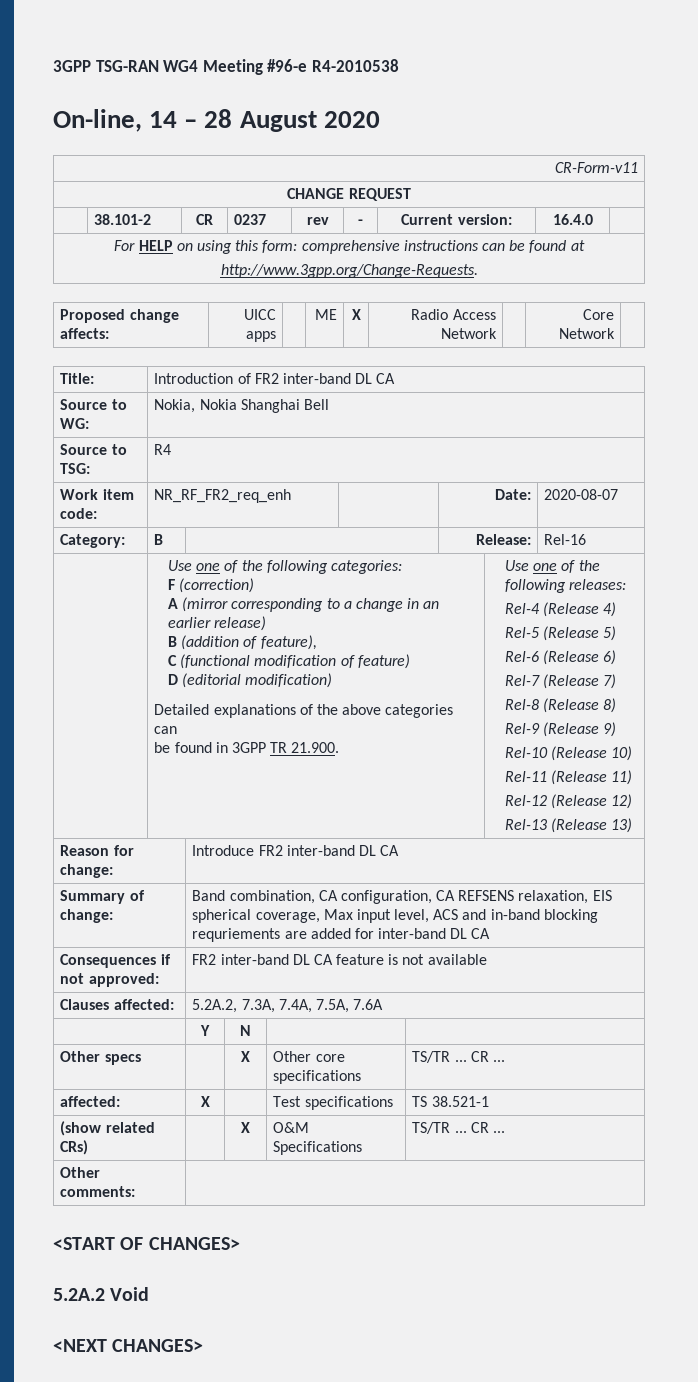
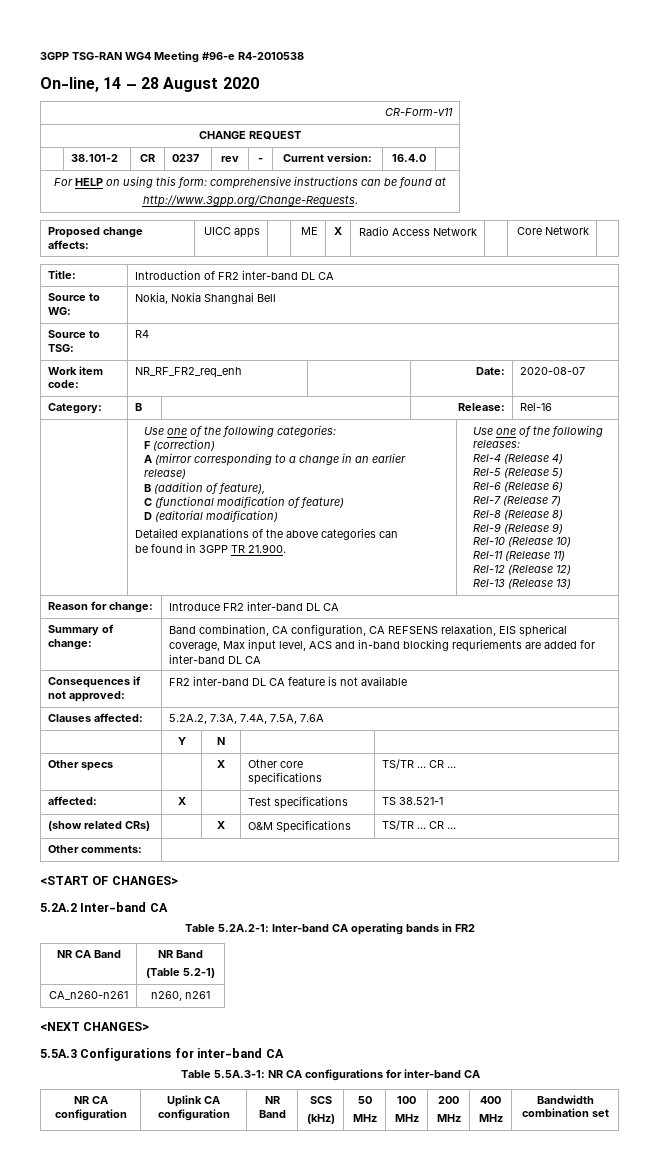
[110,1287,150,1301] [53,1339,204,1352] Void // <NEXT CHANGES> -> [80,902,168,912] [185,923,475,935] [56,950,121,958] [158,950,203,958] [146,968,215,978] [49,991,128,1000] [151,991,210,1001] [40,1022,150,1031] [40,1048,284,1061] [180,1069,480,1081] [73,1096,108,1104] [54,1109,127,1121] [167,1095,220,1107] [157,1109,230,1121] [264,1096,280,1104] [258,1110,286,1118] [309,1096,332,1104] [306,1114,335,1124] [357,1096,372,1104] [352,1114,377,1122] [397,1096,416,1104] [394,1114,419,1122] [438,1096,459,1104] [436,1114,461,1122] [480,1096,501,1104] [478,1114,503,1122] [536,1095,594,1104] [521,1108,609,1117] Inter-band CA // Table 5.2A.2-1: Inter-band CA operating bands in FR2 // NR CA Band | NR Band // (Table 5.2-1) // CA_n260-n261 | n260, n261 // <NEXT CHANGES> // 5.5A.3 Configurations for inter-band CA // Table 5.5A.3-1: NR CA configurations for inter-band CA // NR CA configuration | Uplink CA configuration | NR Band | SCS // (kHz) | 50 // MHz | 100 // MHz | 200 // MHz | 400 // MHz | Bandwidth combination set

